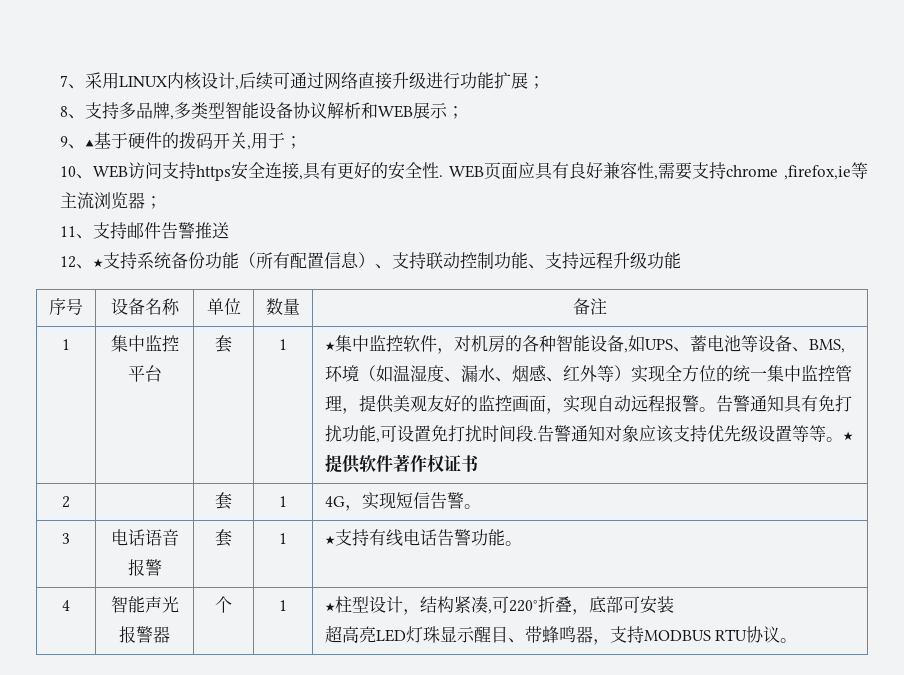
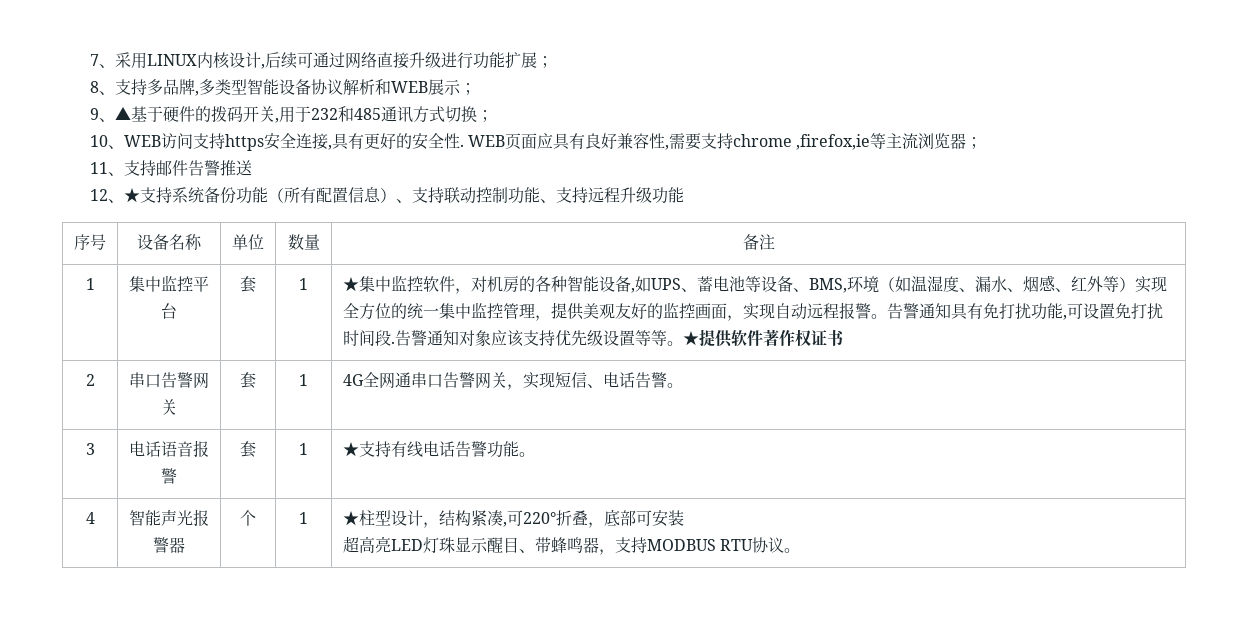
(286, 140) none -> [310,106,477,123] 232和485通讯方式切换
(70, 502) none -> [129,372,209,389] [161,399,177,415] 串口告警网关
(345, 501) none -> [362,372,507,389] 全网通串口告警网关
(430, 500) none -> [586,372,635,388] 、电话

